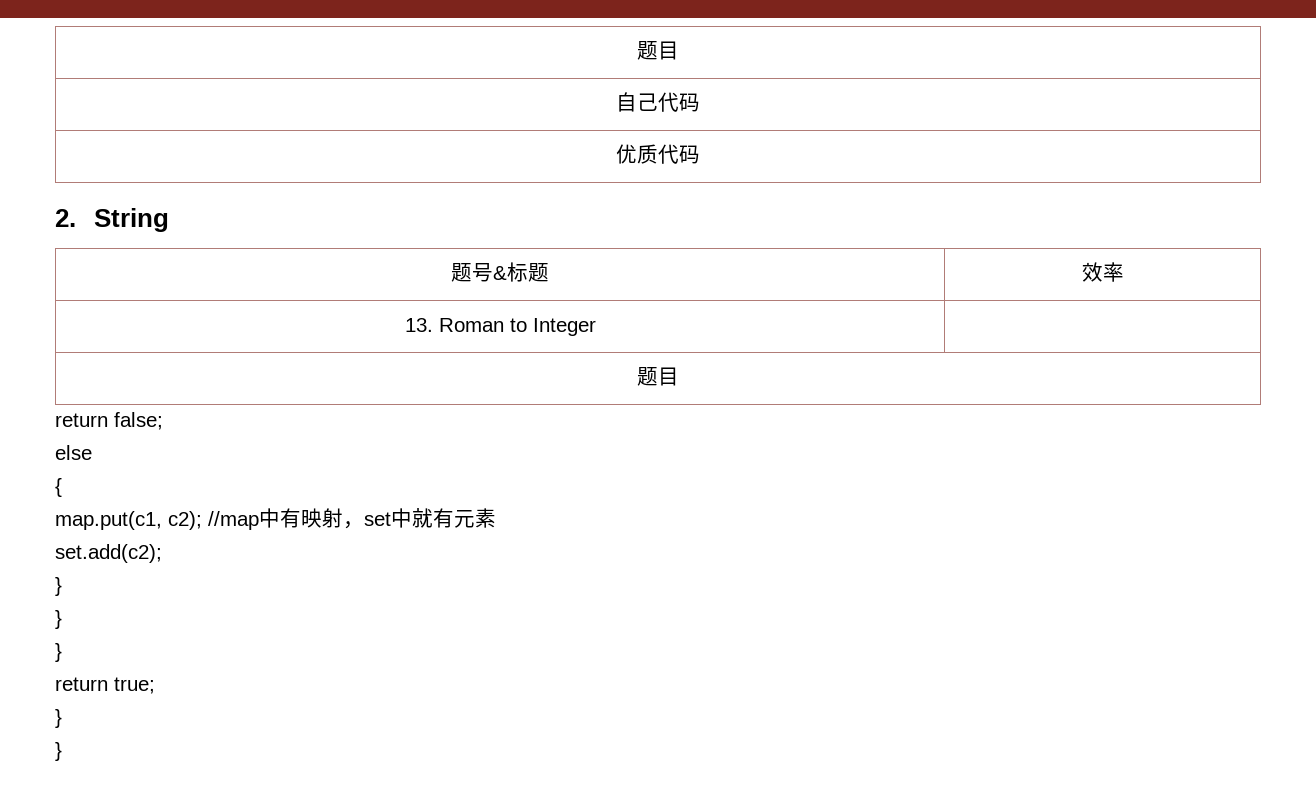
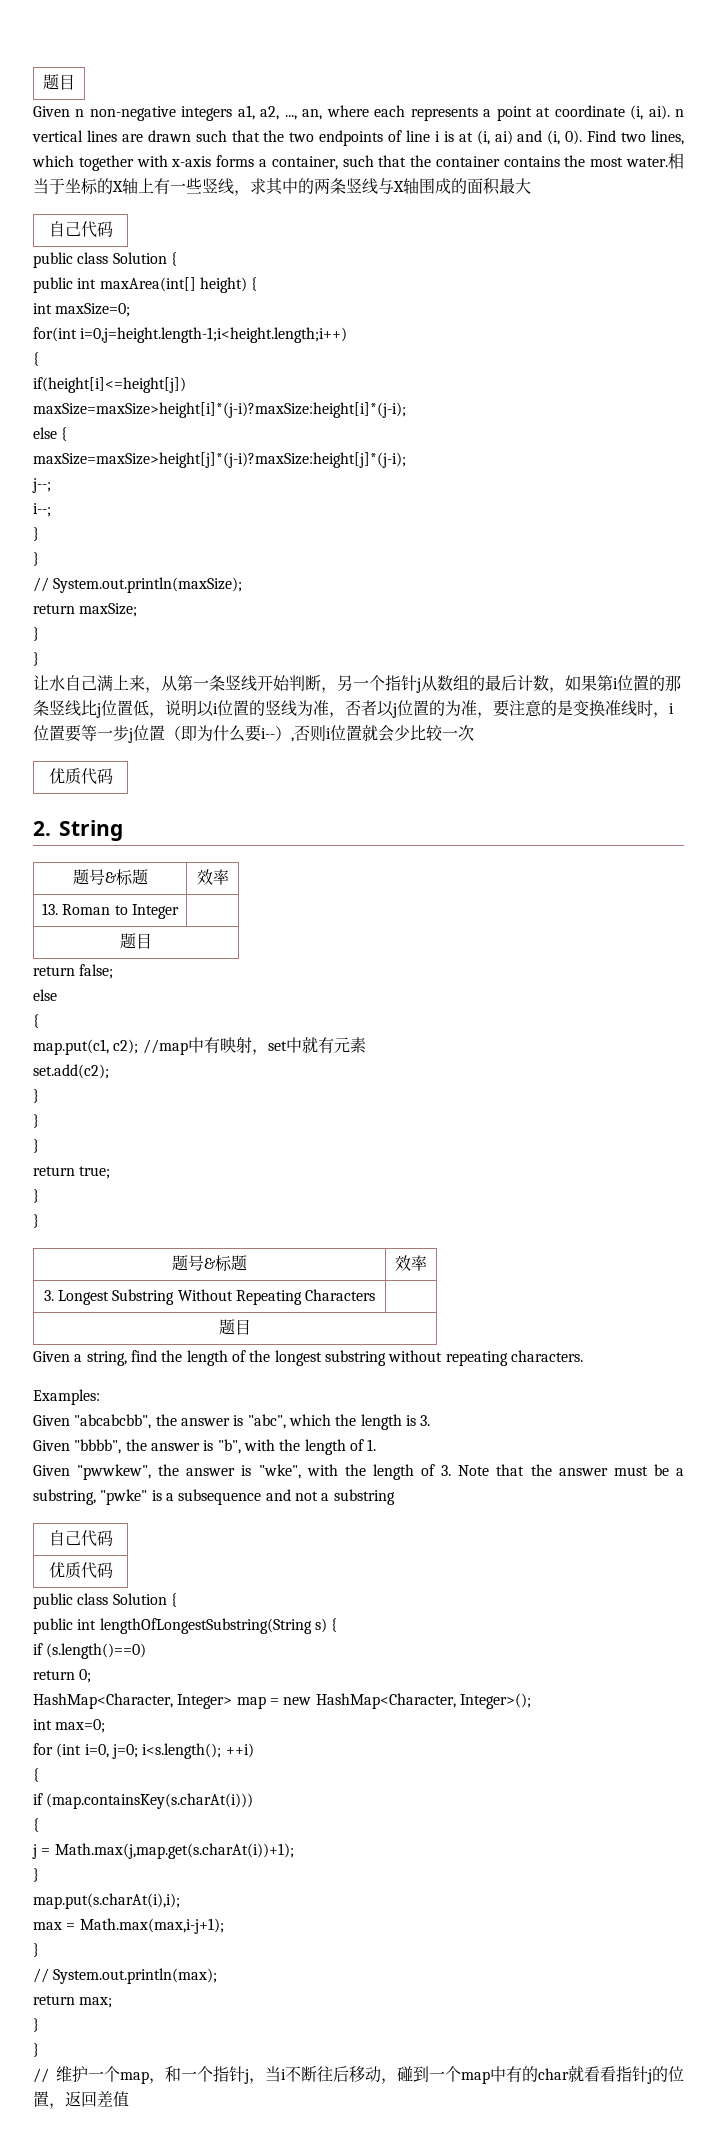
[637,41,679,60] [616,92,700,112] 题目 // 自己代码 -> [43,74,75,90] [33,105,685,121] [32,130,685,146] [32,153,685,171] [33,178,531,196] [48,221,113,238] [33,252,177,268] [33,277,258,293] [33,303,131,317] [33,327,348,343] [33,352,39,366] [33,377,186,393] [33,402,406,418] [33,427,68,441] [33,452,406,468] [32,478,51,493] [33,503,51,517] [33,527,39,541] [33,552,39,566] [33,577,243,593] [33,603,138,617] [33,627,39,641] [33,652,39,666] [33,675,681,693] [33,700,674,718] [33,725,474,743] 题目 // Given n non-negative integers a1, a2, ..., an, where each represents a point at coordinate (i, ai). n vertical lines are drawn such that the two endpoints of line i is at (i, ai) and (i, 0). Find two lines, which together with x-axis forms a container, such that the container contains the most water.相当于坐标的X轴上有一些竖线，求其中的两条竖线与X轴围成的面积最大 // 自己代码 // public class Solution { // public int maxArea(int[] height) { // int maxSize=0; // for(int i=0,j=height.length-1;i<height.length;i++) // { // if(height[i]<=height[j]) // maxSize=maxSize>height[i]*(j-i)?maxSize:height[i]*(j-i); // else { // maxSize=maxSize>height[j]*(j-i)?maxSize:height[j]*(j-i); // j--; // i--; // } // } // // System.out.println(maxSize); // return maxSize; // } // } // 让水自己满上来，从第一条竖线开始判断，另一个指针j从数组的最后计数，如果第i位置的那条竖线比j位置低，说明以i位置的竖线为准，否者以j位置的为准，要注意的是变换准线时，i位置要等一步j位置（即为什么要i--）,否则i位置就会少比较一次
(62, 751) none -> [172,1255,247,1272] [395,1255,427,1271] [43,1289,376,1305] [219,1319,251,1335] [33,1350,583,1366] [33,1389,100,1405] [33,1414,431,1430] [33,1439,377,1455] [33,1464,685,1480] [33,1489,395,1505] [48,1530,113,1547] [48,1562,113,1579] [33,1593,177,1609] [33,1618,338,1634] [33,1643,147,1659] [33,1669,92,1683] [33,1693,531,1709] [33,1719,106,1733] [33,1743,254,1759] [33,1768,39,1782] [33,1793,254,1809] [33,1818,39,1832] [32,1843,294,1859] [33,1868,39,1882] [33,1893,180,1909] [33,1918,224,1934] [33,1943,39,1957] [33,1968,218,1984] [33,1995,113,2008] [33,2018,39,2032] [33,2043,39,2057] [33,2066,684,2084] [33,2091,129,2109] // 题号&标题 | 效率 // 3. Longest Substring Without Repeating Characters | // 题目 // Given a string, find the length of the longest substring without repeating characters. // Examples: // Given "abcabcbb", the answer is "abc", which the length is 3. // Given "bbbb", the answer is "b", with the length of 1. // Given "pwwkew", the answer is "wke", with the length of 3. Note that the answer must be a substring, "pwke" is a subsequence and not a substring // 自己代码 // 优质代码 // public class Solution { // public int lengthOfLongestSubstring(String s) { // if (s.length()==0) // return 0; // HashMap<Character, Integer> map = new HashMap<Character, Integer>(); // int max=0; // for (int i=0, j=0; i<s.length(); ++i) // { // if (map.containsKey(s.charAt(i))) // { // j = Math.max(j,map.get(s.charAt(i))+1); // } // map.put(s.charAt(i),i); // max = Math.max(max,i-j+1); // } // // System.out.println(max); // return max; // } // } // // 维护一个map，和一个指针j，当i不断往后移动，碰到一个map中有的char就看看指针j的位置，返回差值

